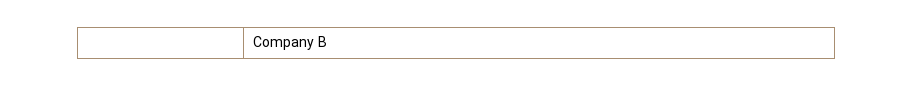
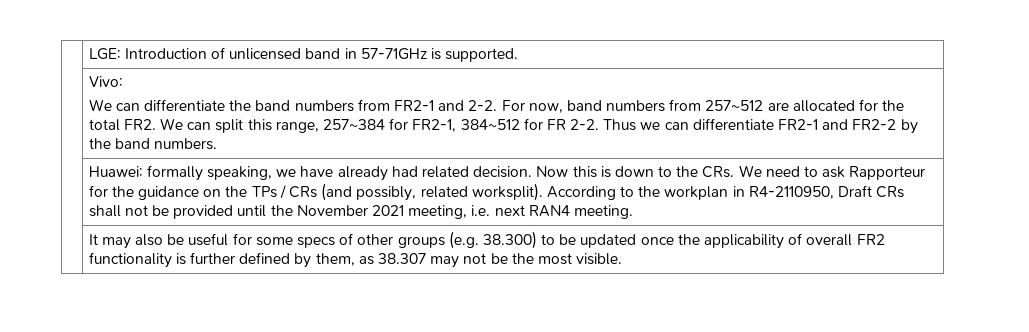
[252,36,327,50] | Company B -> [88,47,519,62] [88,76,123,87] [88,99,905,113] [88,118,918,134] [88,138,218,150] [88,165,926,181] [88,183,905,201] [88,205,633,219] [88,231,885,249] [88,252,623,268] | LGE: Introduction of unlicensed band in 57-71GHz is supported. // | Vivo: // We can differentiate the band numbers from FR2-1 and 2-2. For now, band numbers from 257~512 are allocated for the total FR2. We can split this range, 257~384 for FR2-1, 384~512 for FR 2-2. Thus we can differentiate FR2-1 and FR2-2 by the band numbers. // | Huawei: formally speaking, we have already had related decision. Now this is down to the CRs. We need to ask Rapporteur for the guidance on the TPs / CRs (and possibly, related worksplit). According to the workplan in R4-2110950, Draft CRs shall not be provided until the November 2021 meeting, i.e. next RAN4 meeting. // | It may also be useful for some specs of other groups (e.g. 38.300) to be updated once the applicability of overall FR2 functionality is further defined by them, as 38.307 may not be the most visible.

